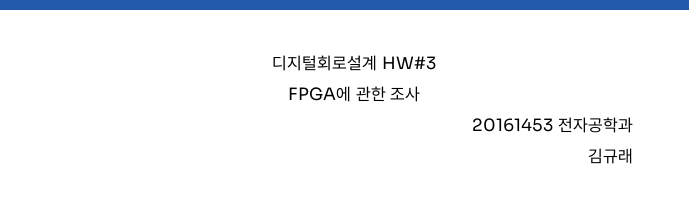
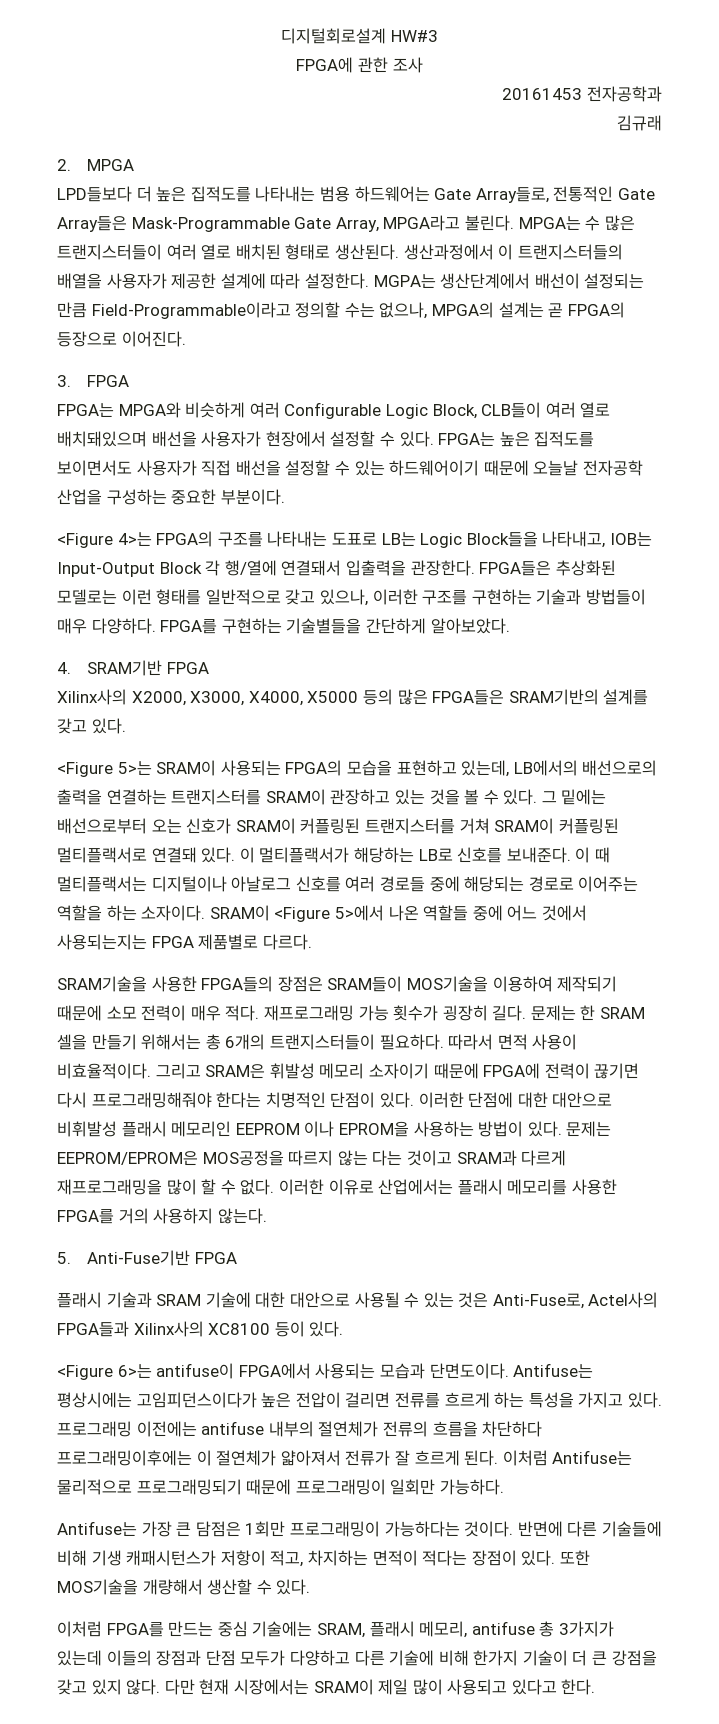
(633, 156) none -> [57,159,135,171] [57,186,655,203] [57,215,635,232] [57,244,623,260] [57,273,645,289] [57,302,625,319] [57,331,186,347] [57,375,130,387] [57,402,611,419] [57,431,595,447] [57,460,643,476] [57,489,285,505] [57,531,652,548] [57,560,616,577] [57,589,646,606] [57,618,510,634] [57,660,209,676] [57,689,649,706] [57,718,126,734] [57,760,658,777] [57,789,607,805] [57,818,619,834] [57,847,610,863] [57,876,639,892] [57,905,587,922] [57,934,312,950] [57,976,618,992] [57,1005,646,1021] [57,1034,578,1050] [57,1063,640,1079] [57,1092,613,1108] [57,1121,612,1137] [57,1150,567,1166] [57,1179,617,1195] [57,1208,267,1224] [57,1250,237,1266] [57,1292,659,1309] [57,1321,344,1337] [57,1363,594,1380] [57,1392,662,1408] [57,1421,543,1437] [57,1450,633,1466] [57,1479,504,1495] [57,1521,662,1537] [57,1550,590,1567] [57,1579,311,1595] [57,1621,614,1638] [57,1650,657,1666] [57,1679,596,1695] // 2. MPGA // LPD들보다 더 높은 집적도를 나타내는 범용 하드웨어는 Gate Array들로, 전통적인 Gate Array들은 Mask-Programmable Gate Array, MPGA라고 불린다. MPGA는 수 많은 트랜지스터들이 여러 열로 배치된 형태로 생산된다. 생산과정에서 이 트랜지스터들의 배열을 사용자가 제공한 설계에 따라 설정한다. MGPA는 생산단계에서 배선이 설정되는 만큼 Field-Programmable이라고 정의할 수는 없으나, MPGA의 설계는 곧 FPGA의 등장으로 이어진다. // 3. FPGA // FPGA는 MPGA와 비슷하게 여러 Configurable Logic Block, CLB들이 여러 열로 배치돼있으며 배선을 사용자가 현장에서 설정할 수 있다. FPGA는 높은 집적도를 보이면서도 사용자가 직접 배선을 설정할 수 있는 하드웨어이기 때문에 오늘날 전자공학 산업을 구성하는 중요한 부분이다. // <Figure 4>는 FPGA의 구조를 나타내는 도표로 LB는 Logic Block들을 나타내고, IOB는 Input-Output Block 각 행/열에 연결돼서 입출력을 관장한다. FPGA들은 추상화된 모델로는 이런 형태를 일반적으로 갖고 있으나, 이러한 구조를 구현하는 기술과 방법들이 매우 다양하다. FPGA를 구현하는 기술별들을 간단하게 알아보았다. // 4. SRAM기반 FPGA // Xilinx사의 X2000, X3000, X4000, X5000 등의 많은 FPGA들은 SRAM기반의 설계를 갖고 있다. // <Figure 5>는 SRAM이 사용되는 FPGA의 모습을 표현하고 있는데, LB에서의 배선으로의 출력을 연결하는 트랜지스터를 SRAM이 관장하고 있는 것을 볼 수 있다. 그 밑에는 배선으로부터 오는 신호가 SRAM이 커플링된 트랜지스터를 거쳐 SRAM이 커플링된 멀티플랙서로 연결돼 있다. 이 멀티플랙서가 해당하는 LB로 신호를 보내준다. 이 때 멀티플랙서는 디지털이나 아날로그 신호를 여러 경로들 중에 해당되는 경로로 이어주는 역할을 하는 소자이다. SRAM이 <Figure 5>에서 나온 역할들 중에 어느 것에서 사용되는지는 FPGA 제품별로 다르다. // SRAM기술을 사용한 FPGA들의 장점은 SRAM들이 MOS기술을 이용하여 제작되기 때문에 소모 전력이 매우 적다. 재프로그래밍 가능 횟수가 굉장히 길다. 문제는 한 SRAM 셀을 만들기 위해서는 총 6개의 트랜지스터들이 필요하다. 따라서 면적 사용이 비효율적이다. 그리고 SRAM은 휘발성 메모리 소자이기 때문에 FPGA에 전력이 끊기면 다시 프로그래밍해줘야 한다는 치명적인 단점이 있다. 이러한 단점에 대한 대안으로 비휘발성 플래시 메모리인 EEPROM 이나 EPROM을 사용하는 방법이 있다. 문제는 EEPROM/EPROM은 MOS공정을 따르지 않는 다는 것이고 SRAM과 다르게 재프로그래밍을 많이 할 수 없다. 이러한 이유로 산업에서는 플래시 메모리를 사용한 FPGA를 거의 사용하지 않는다. // 5. Anti-Fuse기반 FPGA // 플래시 기술과 SRAM 기술에 대한 대안으로 사용될 수 있는 것은 Anti-Fuse로, Actel사의 FPGA들과 Xilinx사의 XC8100 등이 있다. // <Figure 6>는 antifuse이 FPGA에서 사용되는 모습과 단면도이다. Antifuse는 평상시에는 고임피던스이다가 높은 전압이 걸리면 전류를 흐르게 하는 특성을 가지고 있다. 프로그래밍 이전에는 antifuse 내부의 절연체가 전류의 흐름을 차단하다 프로그래밍이후에는 이 절연체가 얇아져서 전류가 잘 흐르게 된다. 이처럼 Antifuse는 물리적으로 프로그래밍되기 때문에 프로그래밍이 일회만 가능하다. // Antifuse는 가장 큰 담점은 1회만 프로그래밍이 가능하다는 것이다. 반면에 다른 기술들에 비해 기생 캐패시턴스가 저항이 적고, 차지하는 면적이 적다는 장점이 있다. 또한 MOS기술을 개량해서 생산할 수 있다. // 이처럼 FPGA를 만드는 중심 기술에는 SRAM, 플래시 메모리, antifuse 총 3가지가 있는데 이들의 장점과 단점 모두가 다양하고 다른 기술에 비해 한가지 기술이 더 큰 강점을 갖고 있지 않다. 다만 현재 시장에서는 SRAM이 제일 많이 사용되고 있다고 한다.

